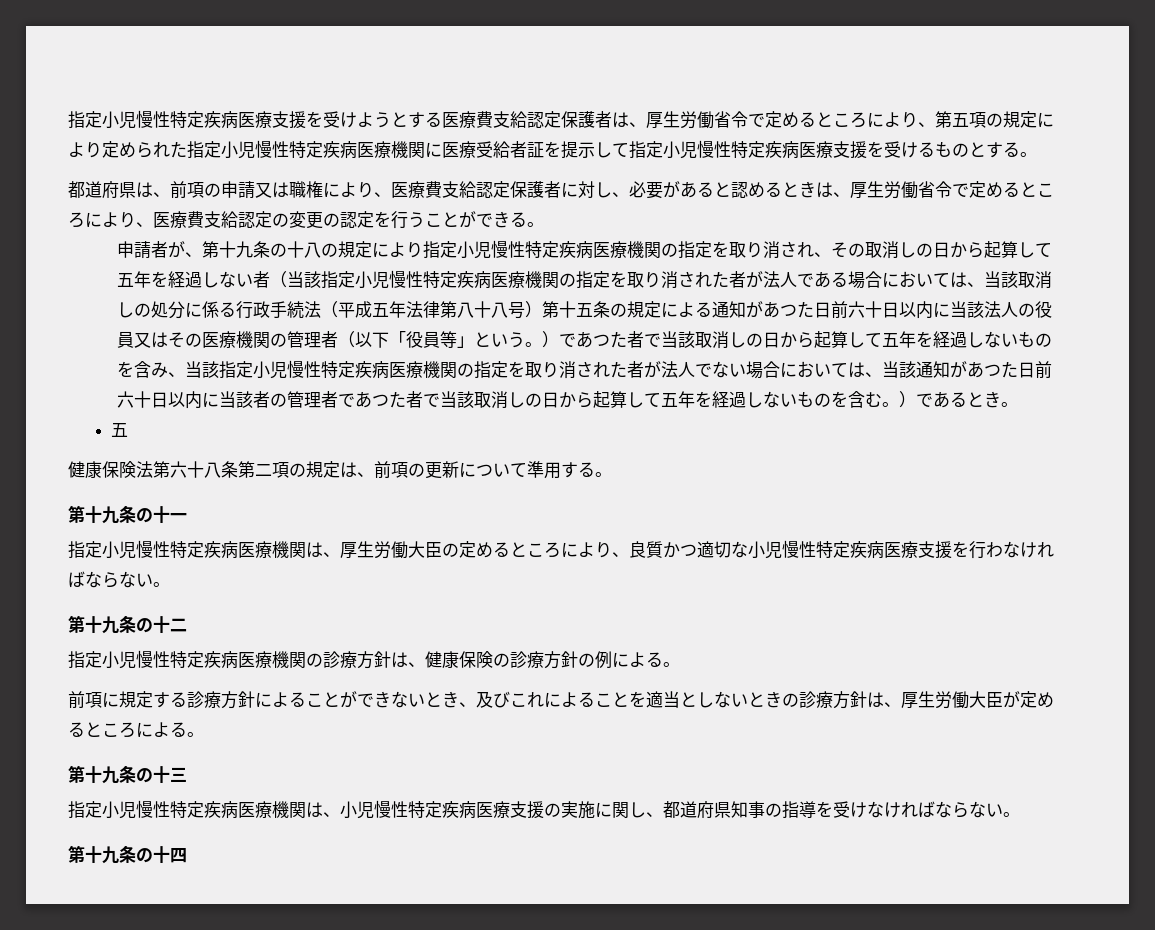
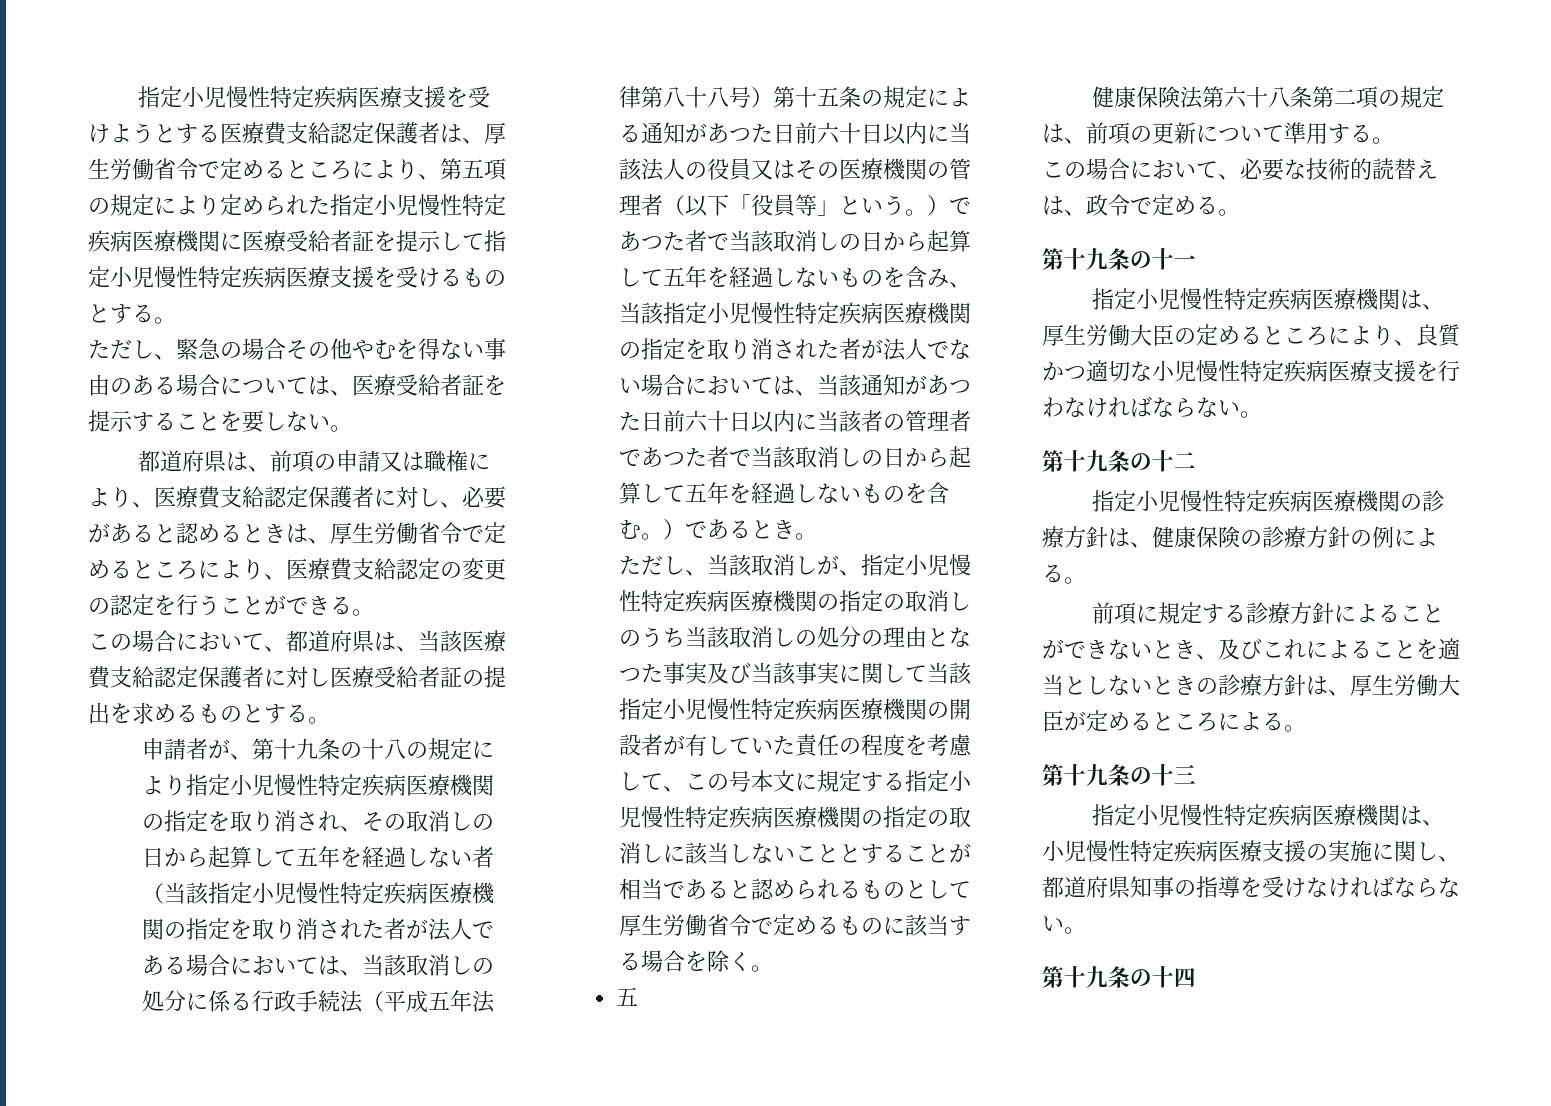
(1037, 154) none -> [88,338,506,360] [88,374,506,396] [88,410,352,433] // ただし、緊急の場合その他やむを得ない事由のある場合については、医療受給者証を提示することを要しない。
(544, 224) none -> [88,630,506,653] [88,666,506,689] [88,702,330,724] // この場合において、都道府県は、当該医療費支給認定保護者に対し医療受給者証の提出を求めるものとする。
(1018, 404) none -> [618,554,971,577] [618,590,971,612] [618,626,971,649] [618,662,972,685] [618,698,971,720] [618,734,972,757] [618,770,972,792] [618,806,971,828] [618,842,971,865] [618,878,971,900] [618,914,971,937] [618,950,773,972] // ただし、当該取消しが、指定小児慢性特定疾病医療機関の指定の取消しのうち当該取消しの処分の理由となつた事実及び当該事実に関して当該指定小児慢性特定疾病医療機関の開設者が有していた責任の程度を考慮して、この号本文に規定する指定小児慢性特定疾病医療機関の指定の取消しに該当しないこととすることが相当であると認められるものとして厚生労働省令で定めるものに該当する場合を除く。
(612, 474) none -> [1042,158,1438,181] [1042,194,1240,216] // この場合において、必要な技術的読替えは、政令で定める。

